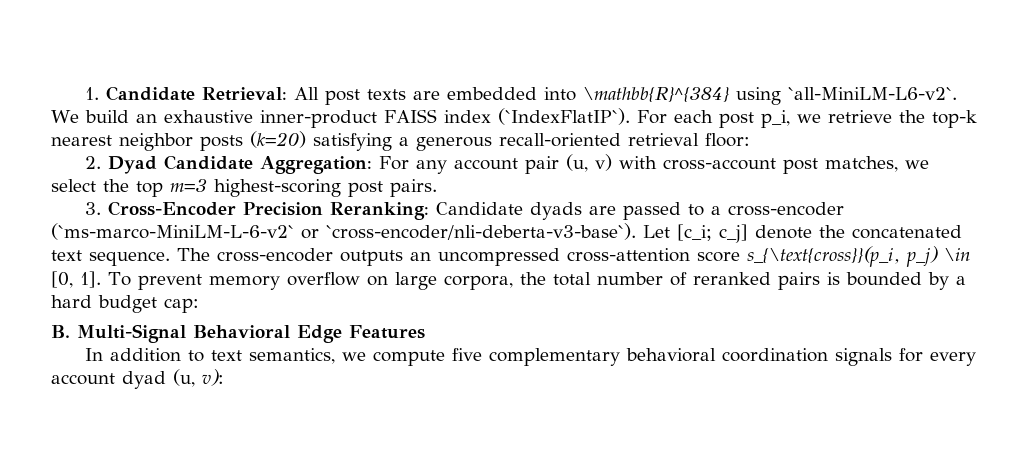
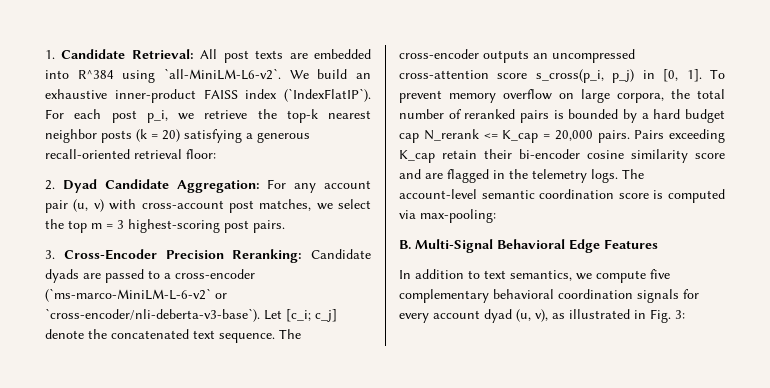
[583,87,730,102] \mathbb{R}^{384} -> [77,70,114,79] R^384
[250,131,306,148] (k=20) -> [136,129,180,142] (k = 20)
[170,179,207,192] m=3 -> [91,220,124,229] m = 3
[747,246,970,267] s_{\text{cross}}(p_i, p_j) \in -> [535,69,655,83] s_cross(p_i, p_j) in
[164,298,199,313] cap: -> [399,129,725,143] [399,149,725,163] [399,169,644,183] [399,189,725,203] [399,209,496,223] cap N_rerank <= K_cap = 20,000 pairs. Pairs exceeding K_cap retain their bi-encoder cosine similarity score and are flagged in the telemetry logs. The account-level semantic coordination score is computed via max-pooling:
[202,369,224,386] v): -> [535,309,685,323] v), as illustrated in Fig. 3:

